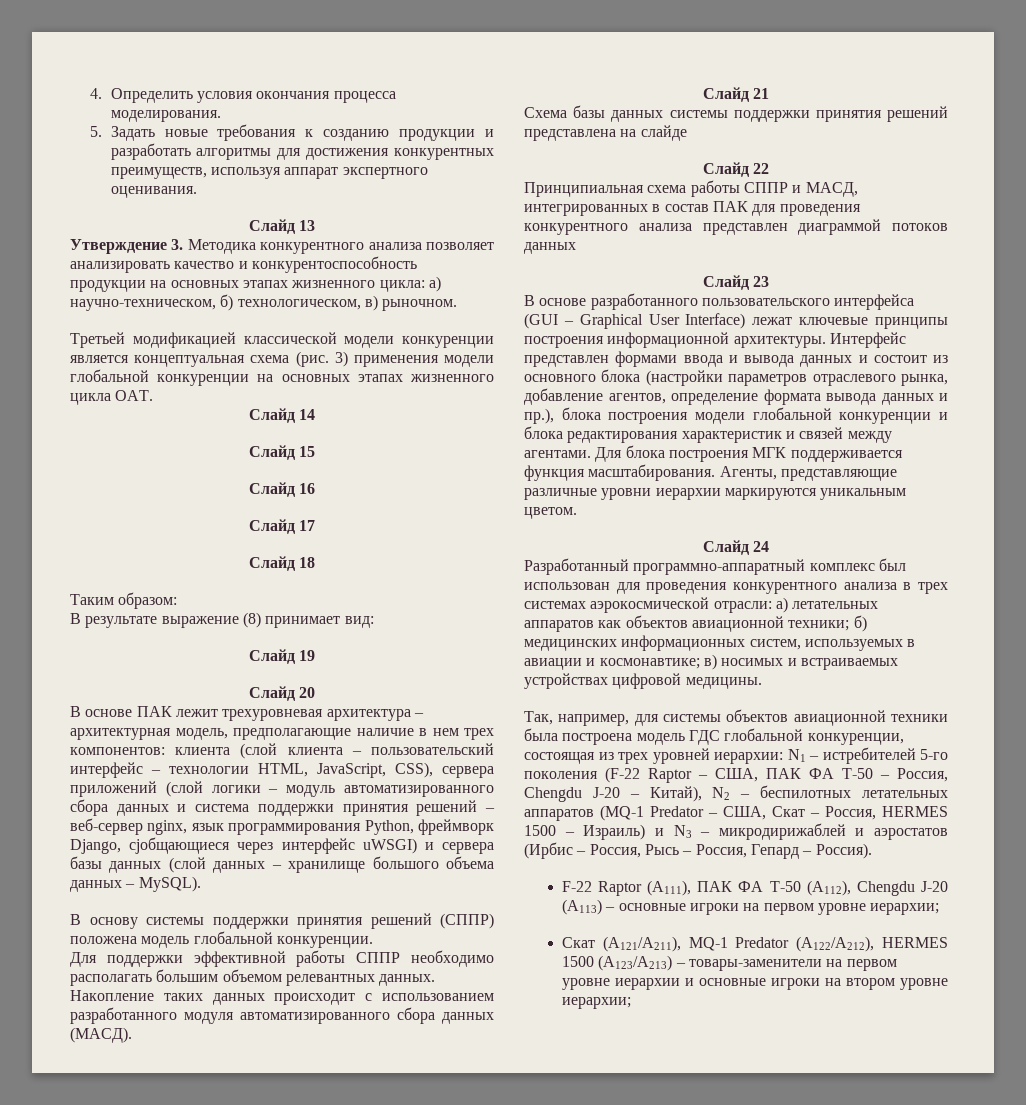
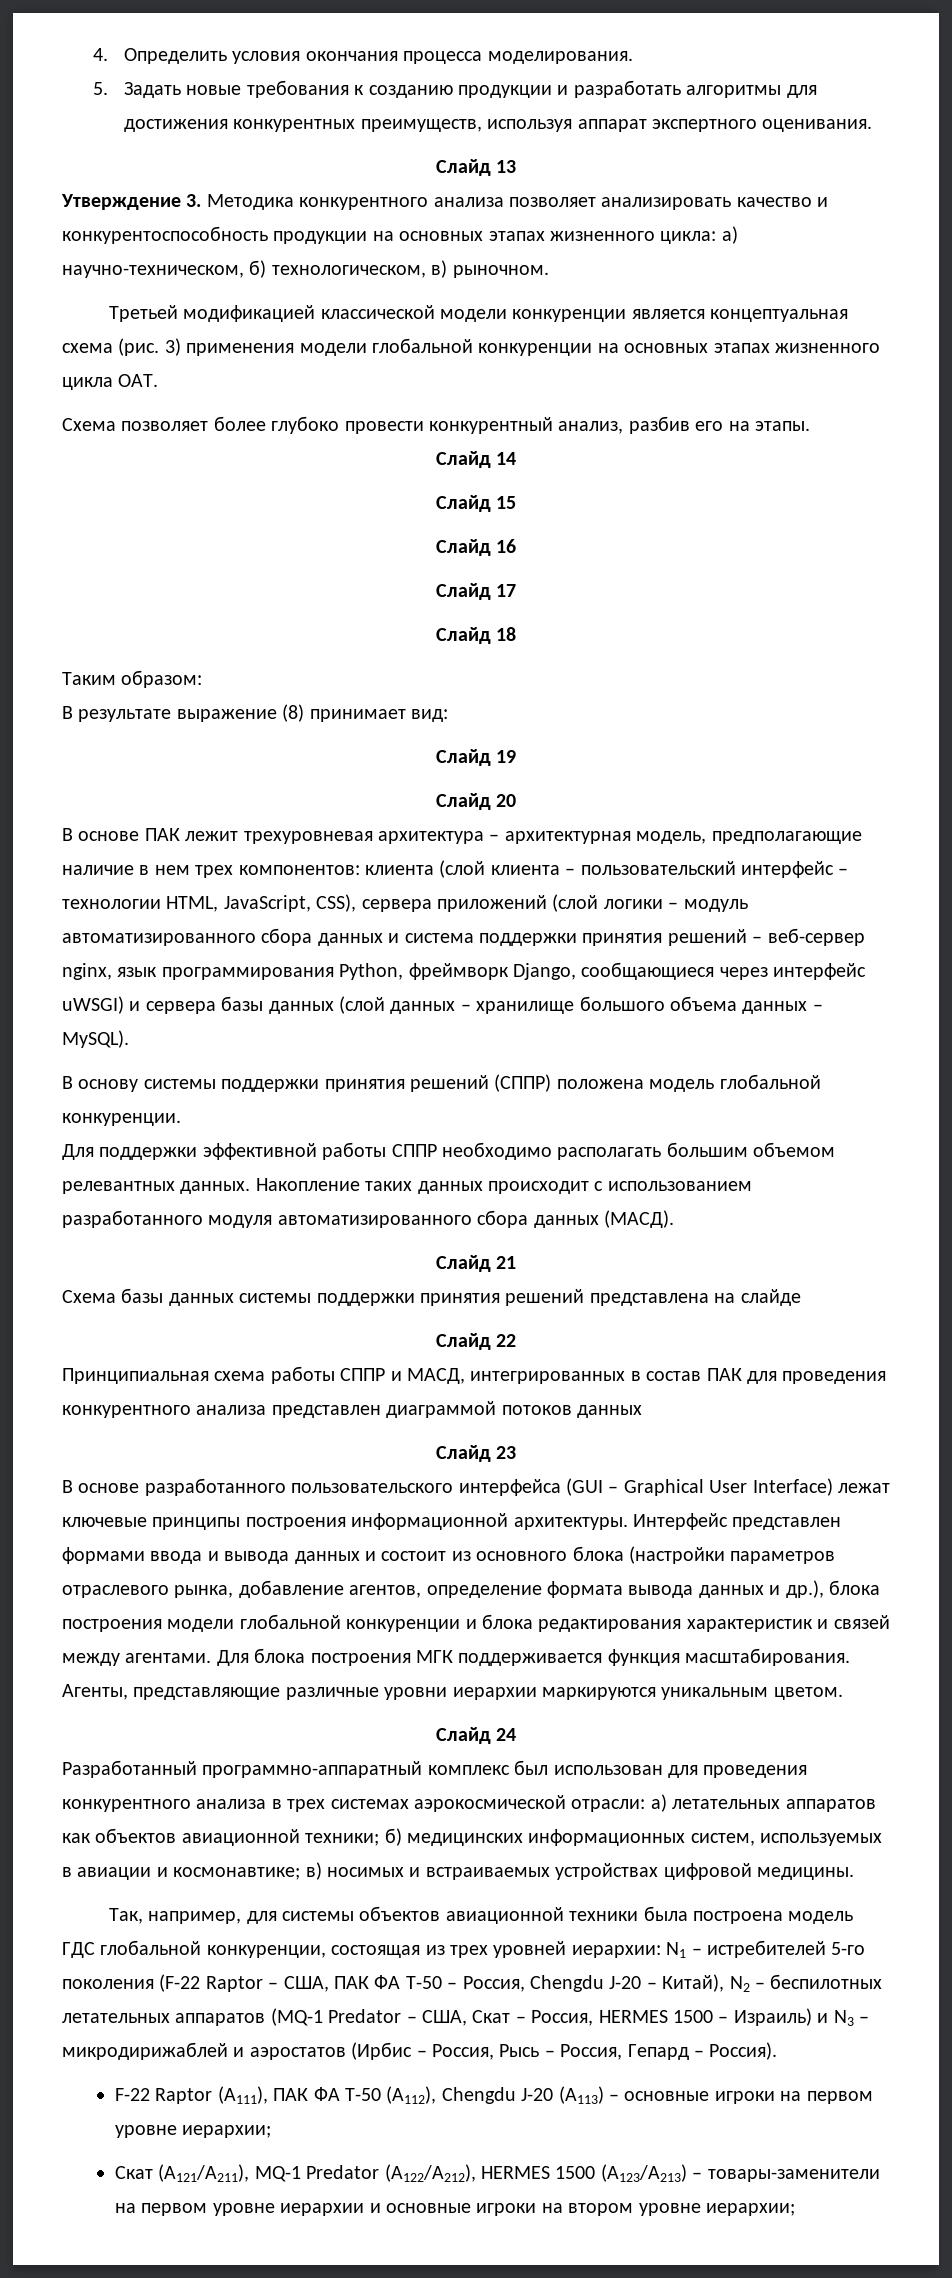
(154, 395) none -> [62,416,810,434] // Схема позволяет более глубоко провести конкурентный анализ, разбив его на этапы.
[129,837,231,854] cjобщающиеся -> [581,962,715,980] cообщающиеся
[524,408,554,424] пр.), -> [785,1580,824,1598] др.),

